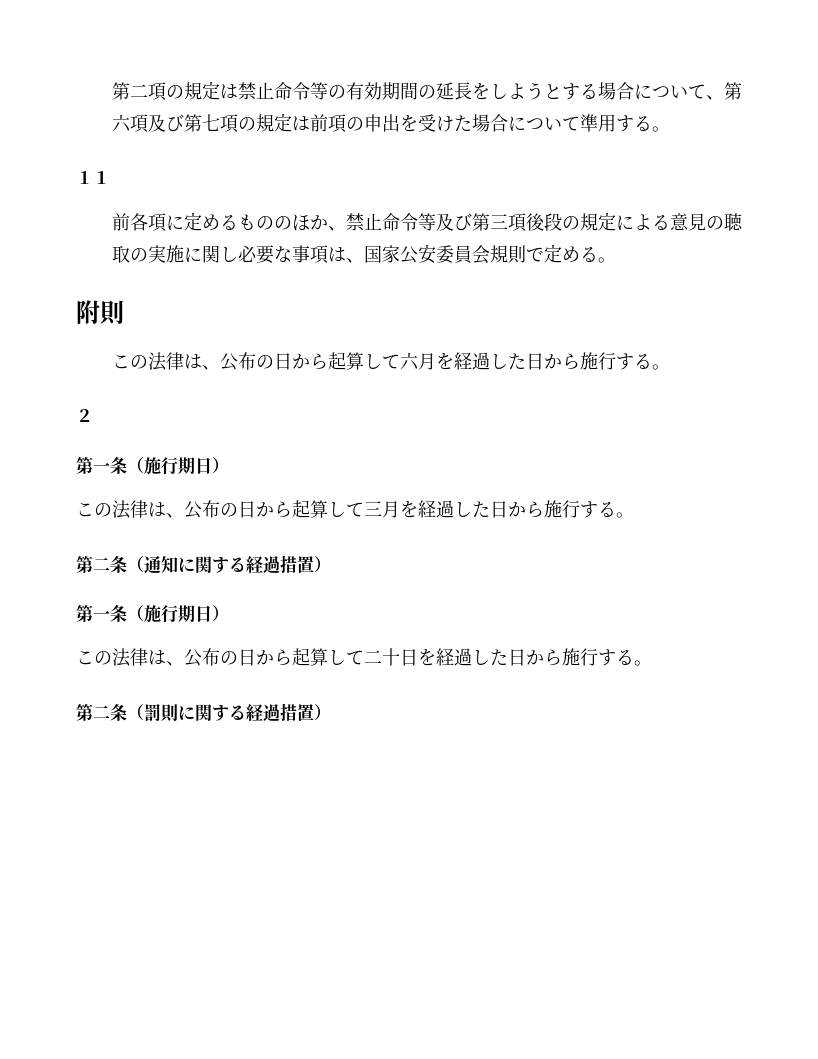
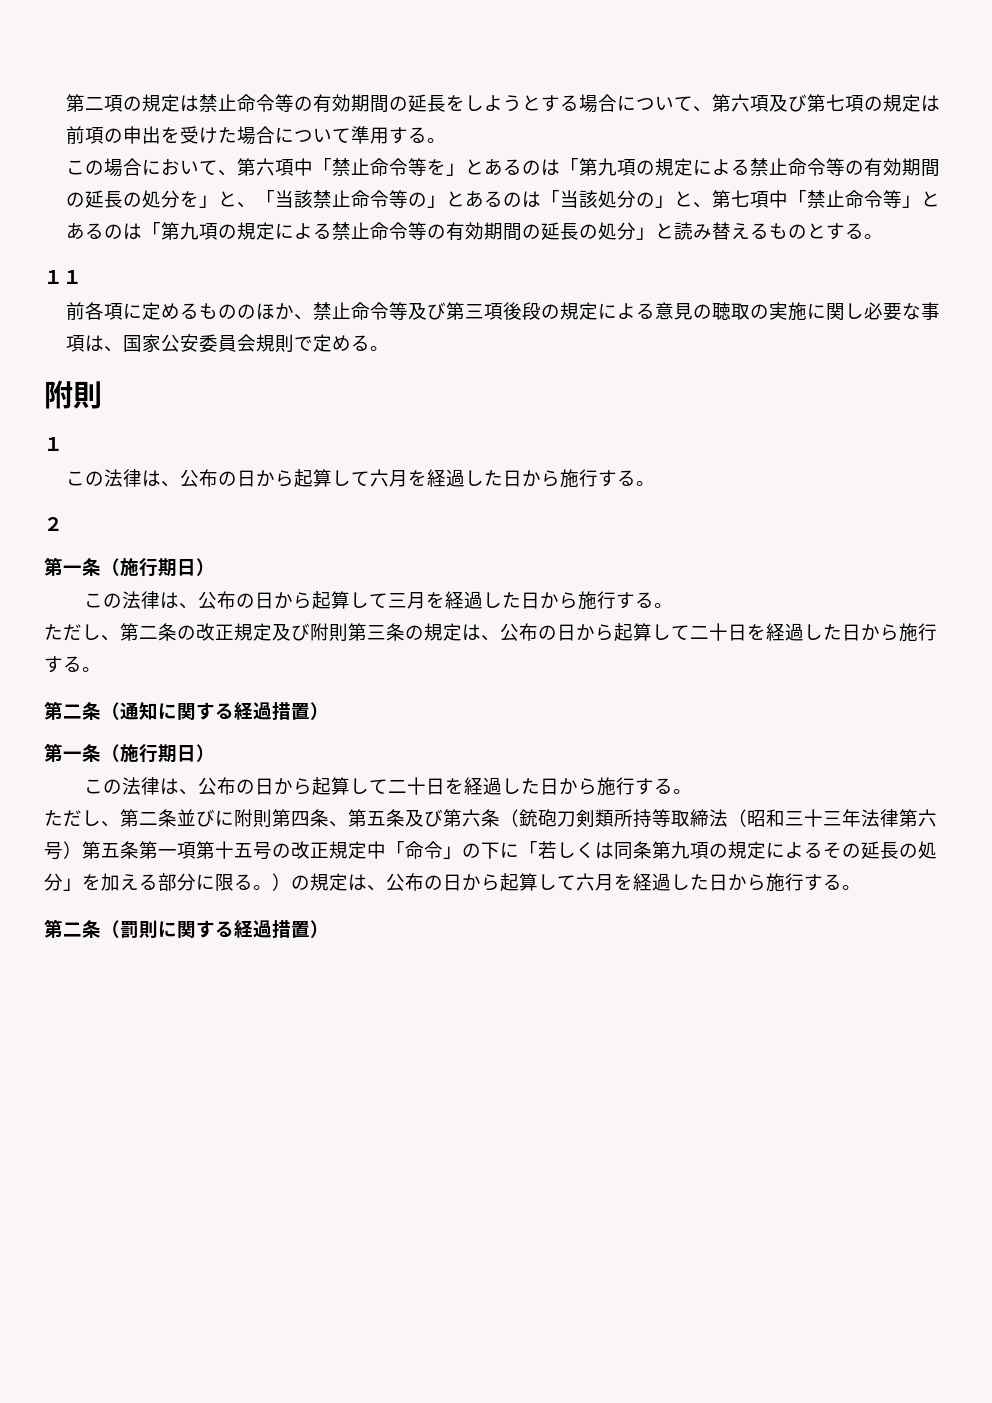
(670, 129) none -> [66,158,941,177] [66,190,941,208] [66,222,884,241] // この場合において、第六項中「禁止命令等を」とあるのは「第九項の規定による禁止命令等の有効期間の延長の処分を」と、「当該禁止命令等の」とあるのは「当該処分の」と、第七項中「禁止命令等」とあるのは「第九項の規定による禁止命令等の有効期間の延長の処分」と読み替えるものとする。
(124, 312) none -> [44,437,63,451] // １
(634, 515) none -> [44,623,937,642] [44,656,101,673] // ただし、第二条の改正規定及び附則第三条の規定は、公布の日から起算して二十日を経過した日から施行する。
(652, 663) none -> [44,809,937,828] [44,841,937,860] [44,873,861,892] // ただし、第二条並びに附則第四条、第五条及び第六条（銃砲刀剣類所持等取締法（昭和三十三年法律第六号）第五条第一項第十五号の改正規定中「命令」の下に「若しくは同条第九項の規定によるその延長の処分」を加える部分に限る。）の規定は、公布の日から起算して六月を経過した日から施行する。

